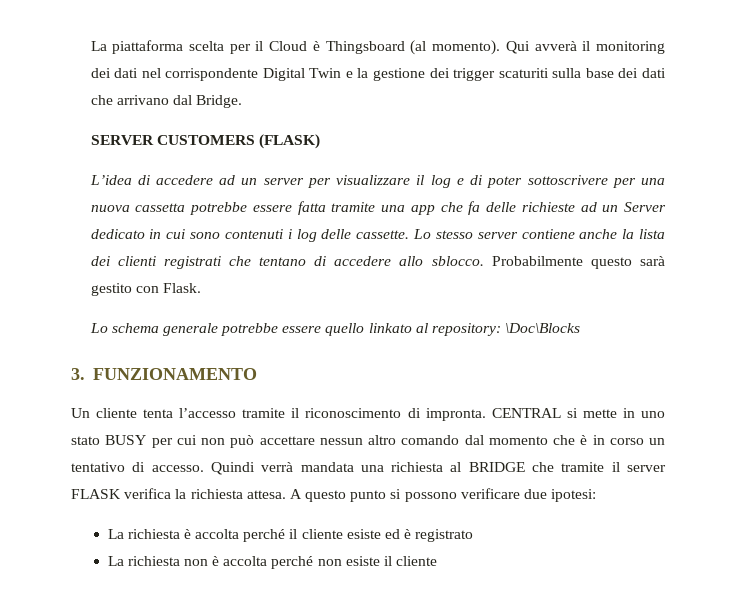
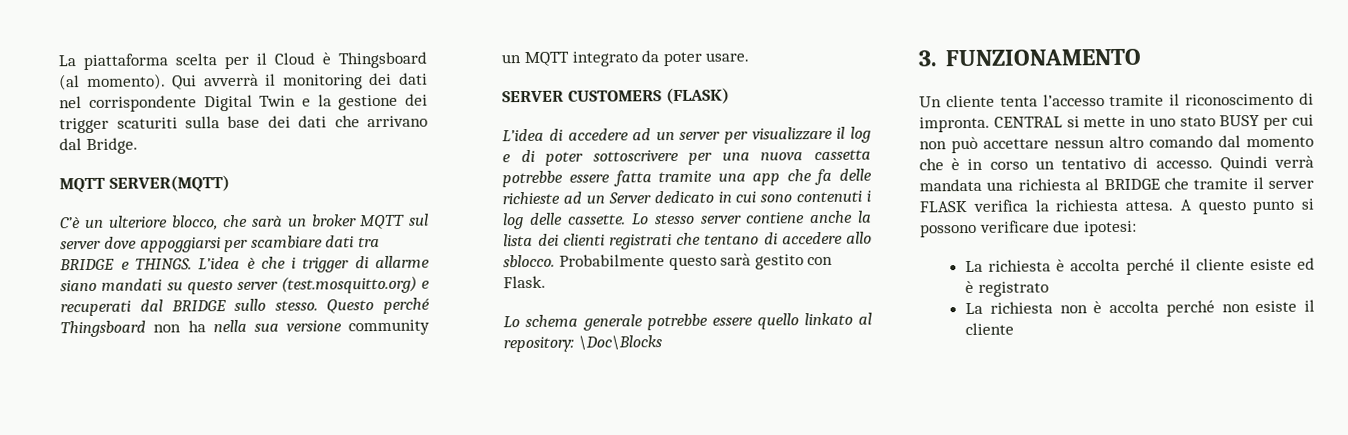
[534,41,577,51] avverà -> [203,73,259,87] avverrà
(243, 101) none -> [59,175,230,194] [59,213,430,231] [60,235,380,253] [59,255,430,273] [60,275,430,295] [60,297,430,317] [60,319,430,338] [501,50,750,67] // MQTT SERVER(MQTT) // C’è un ulteriore blocco, che sarà un broker MQTT sul server dove appoggiarsi per scambiare dati tra BRIDGE e THINGS. L’idea è che i trigger di allarme siano mandati su questo server (test.mosquitto.org) e recuperati dal BRIDGE sullo stesso. Questo perché Thingsboard non ha nella sua versione community un MQTT integrato da poter usare.

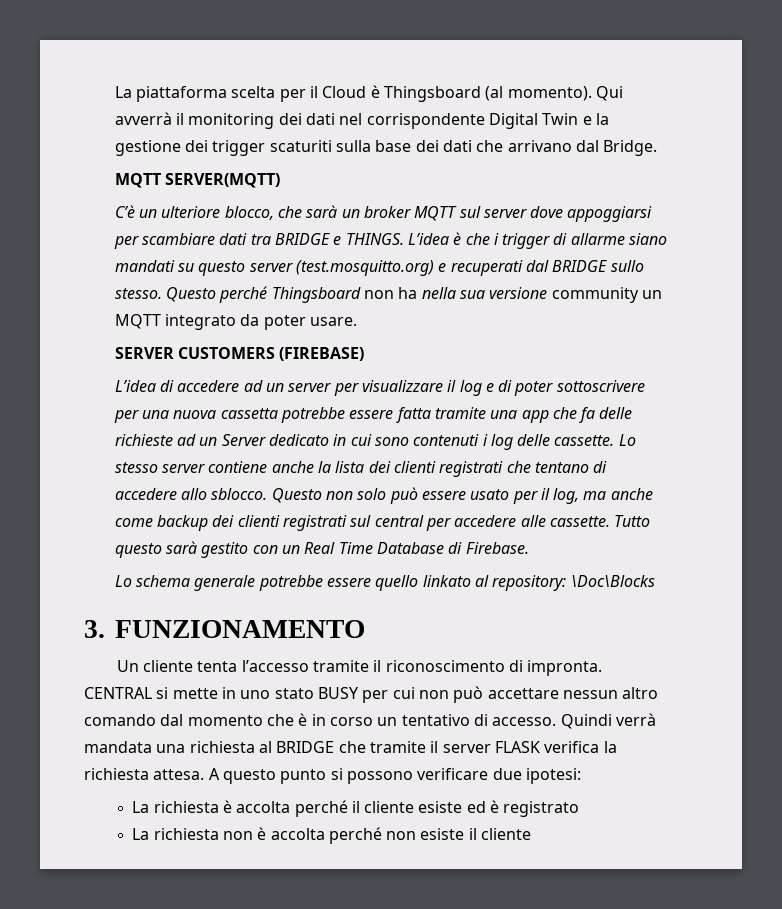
[665,87,730,105] (FLASK) -> [279,347,365,361] (FIREBASE)
[558,253,834,271] [503,275,547,289] Probabilmente questo sarà gestito con Flask. -> [271,487,653,504] [114,515,651,531] [114,541,529,558] Questo non solo può essere usato per il log, ma anche come backup dei clienti registrati sul central per accedere alle cassette. Tutto questo sarà gestito con un Real Time Database di Firebase.

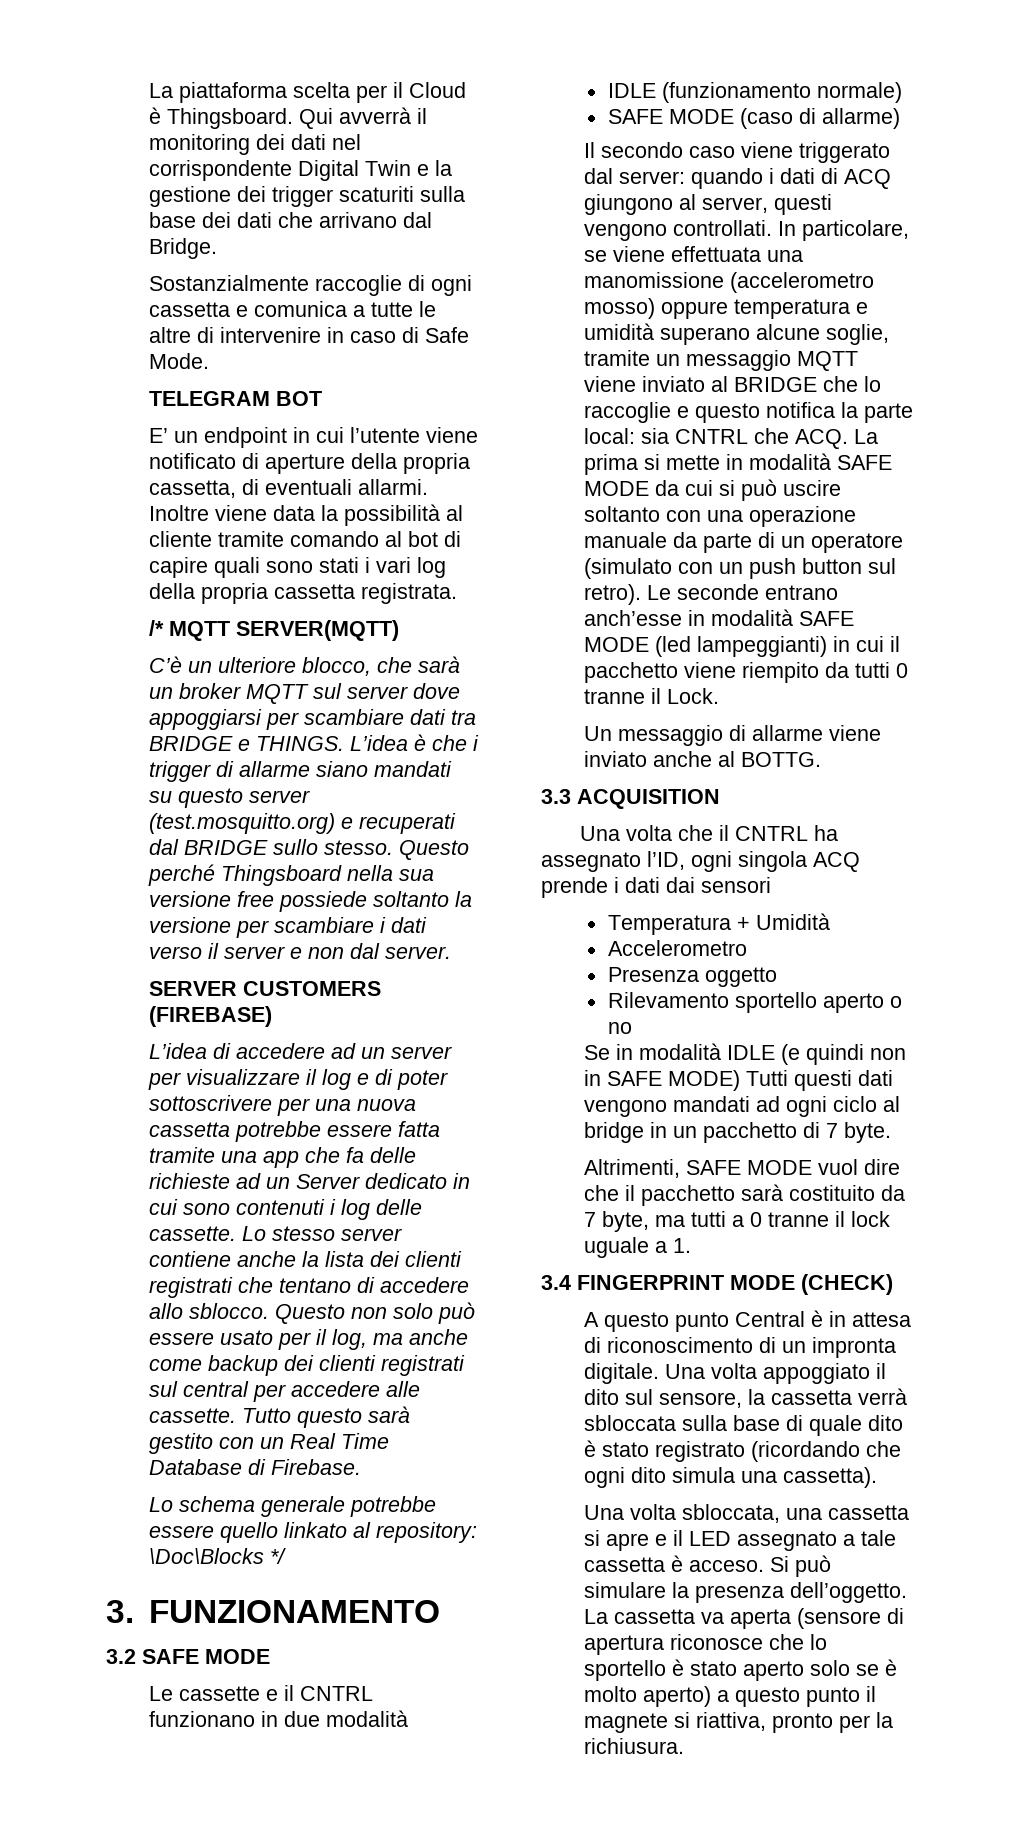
[383,86,592,102] Thingsboard (al momento). -> [166,108,293,129] Thingsboard.
(658, 148) none -> [148,275,472,296] [148,301,436,317] [148,327,469,343] [148,353,209,369] [148,391,322,406] [148,427,478,448] [148,453,470,474] [148,479,428,498] [148,504,463,526] [148,531,461,547] [148,557,446,578] [148,583,457,604] [148,620,164,636] Sostanzialmente raccoglie di ogni cassetta e comunica a tutte le altre di intervenire in caso di Safe Mode. // TELEGRAM BOT // E’ un endpoint in cui l’utente viene notificato di aperture della propria cassetta, di eventuali allarmi. Inoltre viene data la possibilità al cliente tramite comando al bot di capire quali sono stati i vari log della propria cassetta registrata. // /*
[363,287,418,299] non ha -> (342, 875) none
[551,287,662,303] [114,314,357,330] community un MQTT integrato da poter usare. -> [236,891,472,912] [148,917,427,938] [148,943,451,959] free possiede soltanto la versione per scambiare i dati verso il server e non dal server.
(655, 581) none -> [269,1548,286,1564] */
[116,660,603,676] [84,686,659,703] [84,713,656,729] [84,741,617,753] [84,768,581,784] [132,800,580,817] [132,827,532,844] Un cliente tenta l’accesso tramite il riconoscimento di impronta. CENTRAL si mette in uno stato BUSY per cui non può accettare nessun altro comando dal momento che è in corso un tentativo di accesso. Quindi verrà mandata una richiesta al BRIDGE che tramite il server FLASK verifica la richiesta attesa. A questo punto si possono verificare due ipotesi: // La richiesta è accolta perché il cliente esiste ed è registrato // La richiesta non è accolta perché non esiste il cliente -> [106,1649,270,1664] [148,1685,373,1701] [148,1710,408,1727] [607,82,902,103] [607,108,900,129] [583,142,890,163] [583,168,891,189] [583,194,832,215] [583,220,909,241] [583,246,803,262] [583,272,874,293] [583,298,868,319] [583,323,889,345] [583,350,858,371] [583,376,881,392] [583,402,913,423] [583,428,878,449] [583,453,892,475] [583,479,841,501] [583,506,856,527] [583,532,903,553] [583,558,896,579] [583,584,838,605] [583,609,854,626] [583,636,900,657] [583,662,908,683] [583,688,719,704] [583,725,881,746] [583,751,821,767] [541,789,720,809] [580,825,839,841] [541,851,860,872] [541,877,771,898] [607,913,830,935] [607,940,747,956] [607,967,777,987] [607,992,902,1013] [607,1022,632,1034] [583,1043,906,1065] [583,1070,893,1091] [583,1096,900,1117] [583,1122,891,1143] [583,1159,900,1178] [583,1184,905,1206] [583,1211,890,1232] [583,1237,691,1258] [541,1274,893,1295] [583,1310,911,1332] [583,1337,896,1358] [583,1363,886,1384] [583,1388,907,1408] [583,1415,903,1436] [583,1440,901,1462] [583,1467,877,1488] [583,1504,909,1523] [583,1530,896,1551] [583,1555,831,1577] [583,1582,907,1603] [583,1608,904,1629] [583,1634,827,1655] [583,1659,897,1681] [583,1686,876,1707] [583,1712,893,1733] [583,1738,684,1754] 3.2 SAFE MODE // Le cassette e il CNTRL funzionano in due modalità // IDLE (funzionamento normale) // SAFE MODE (caso di allarme) // Il secondo caso viene triggerato dal server: quando i dati di ACQ giungono al server, questi vengono controllati. In particolare, se viene effettuata una manomissione (accelerometro mosso) oppure temperatura e umidità superano alcune soglie, tramite un messaggio MQTT viene inviato al BRIDGE che lo raccoglie e questo notifica la parte local: sia CNTRL che ACQ. La prima si mette in modalità SAFE MODE da cui si può uscire soltanto con una operazione manuale da parte di un operatore (simulato con un push button sul retro). Le seconde entrano anch’esse in modalità SAFE MODE (led lampeggianti) in cui il pacchetto viene riempito da tutti 0 tranne il Lock. // Un messaggio di allarme viene inviato anche al BOTTG. // 3.3 ACQUISITION // Una volta che il CNTRL ha assegnato l’ID, ogni singola ACQ prende i dati dai sensori // Temperatura + Umidità // Accelerometro // Presenza oggetto // Rilevamento sportello aperto o no // Se in modalità IDLE (e quindi non in SAFE MODE) Tutti questi dati vengono mandati ad ogni ciclo al bridge in un pacchetto di 7 byte. // Altrimenti, SAFE MODE vuol dire che il pacchetto sarà costituito da 7 byte, ma tutti a 0 tranne il lock uguale a 1. // 3.4 FINGERPRINT MODE (CHECK) // A questo punto Central è in attesa di riconoscimento di un impronta digitale. Una volta appoggiato il dito sul sensore, la cassetta verrà sbloccata sulla base di quale dito è stato registrato (ricordando che ogni dito simula una cassetta). // Una volta sbloccata, una cassetta si apre e il LED assegnato a tale cassetta è acceso. Si può simulare la presenza dell’oggetto. La cassetta va aperta (sensore di apertura riconosce che lo sportello è stato aperto solo se è molto aperto) a questo punto il magnete si riattiva, pronto per la richiusura.

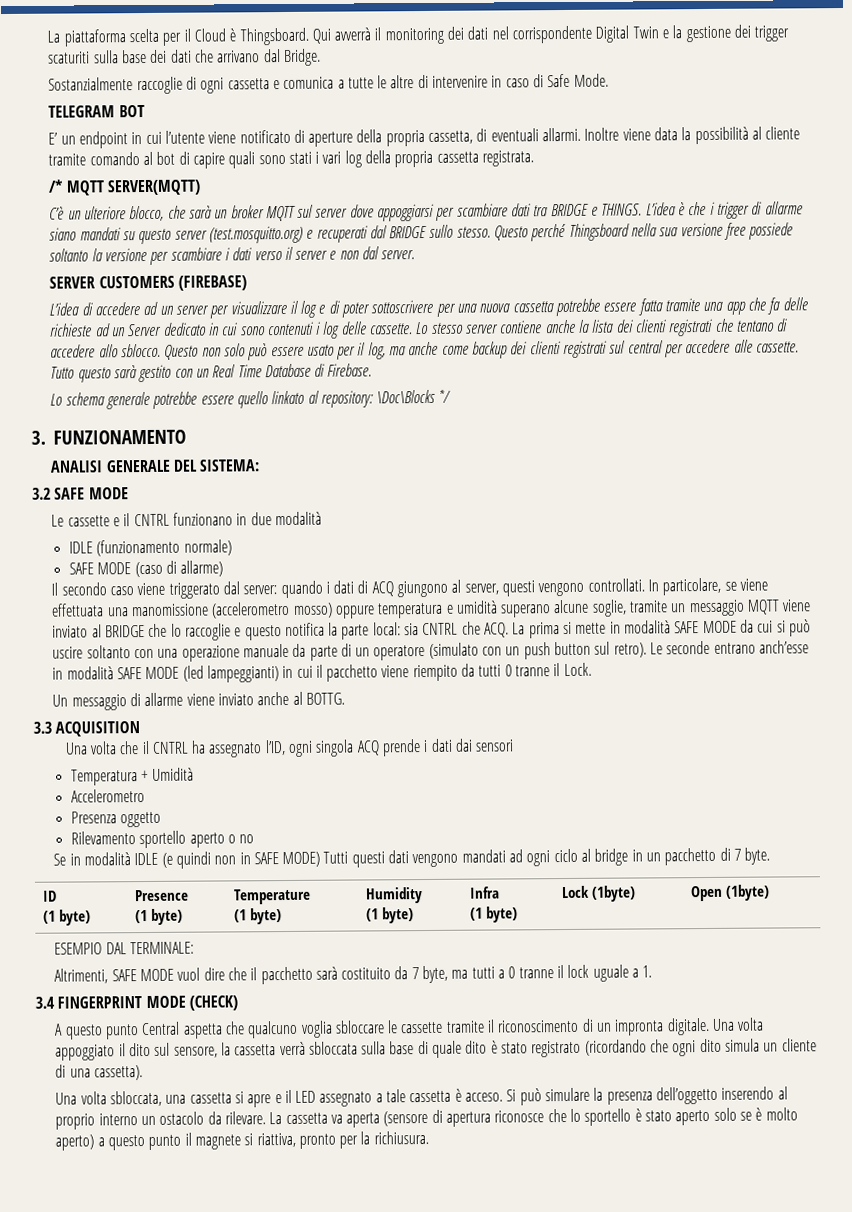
(440, 1611) none -> [50,459,261,473] // ANALISI GENERALE DEL SISTEMA:
(891, 1132) none -> [43,890,58,902] [43,909,92,926] [135,889,190,902] [135,908,184,925] [234,888,312,905] [234,908,283,925] [366,887,424,904] [366,907,415,924] [470,886,501,899] [470,906,519,923] [562,885,637,902] [691,884,771,902] [54,941,194,955] // ID // (1 byte) | Presence // (1 byte) | Temperature // (1 byte) | Humidity // (1 byte) | Infra // (1 byte) | Lock (1byte) | Open (1byte) // ESEMPIO DAL TERMINALE:
[810,1310,911,1327] [583,1337,601,1353] è in attesa di -> [182,1019,496,1039] aspetta che qualcuno voglia sbloccare le cassette tramite il
(735, 1475) none -> [763,1038,817,1052] [55,1064,67,1078] un cliente di
[789,1582,907,1603] dell’oggetto. -> [656,1086,788,1105] [55,1111,266,1130] dell’oggetto inserendo al proprio interno un ostacolo da rilevare.

